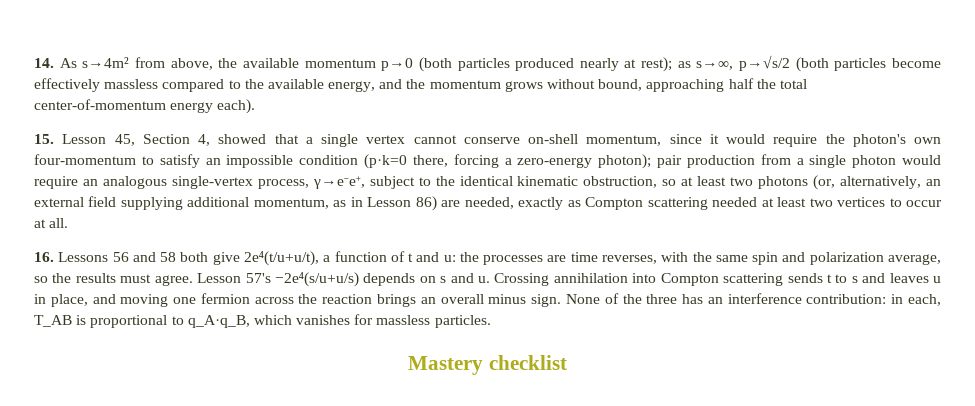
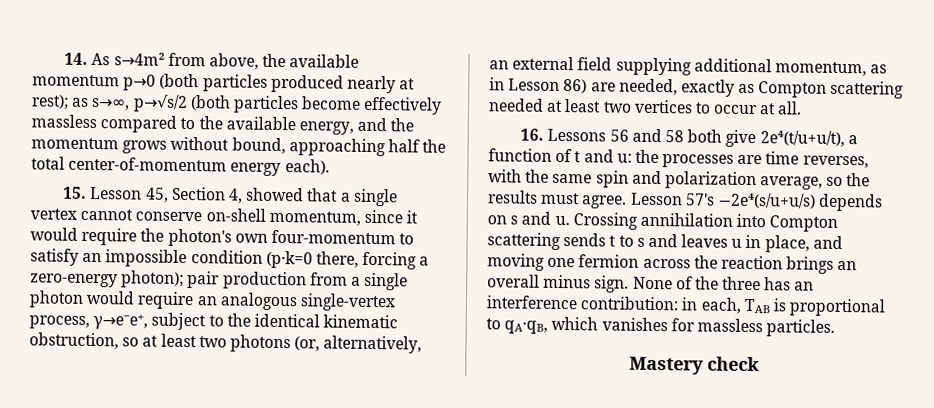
[34,315,72,327] T_AB -> [743,298,771,314] TAB
[187,315,250,328] q_A·q_B, -> [504,320,549,334] qA·qB,
[488,355,567,370] checklist -> [707,356,760,372] check

